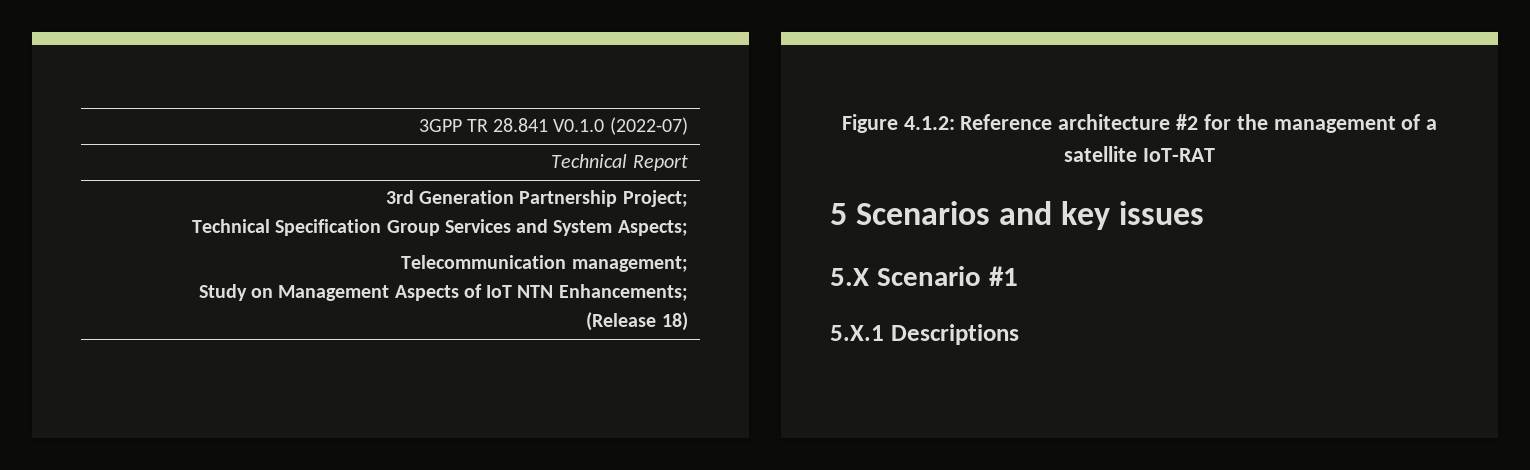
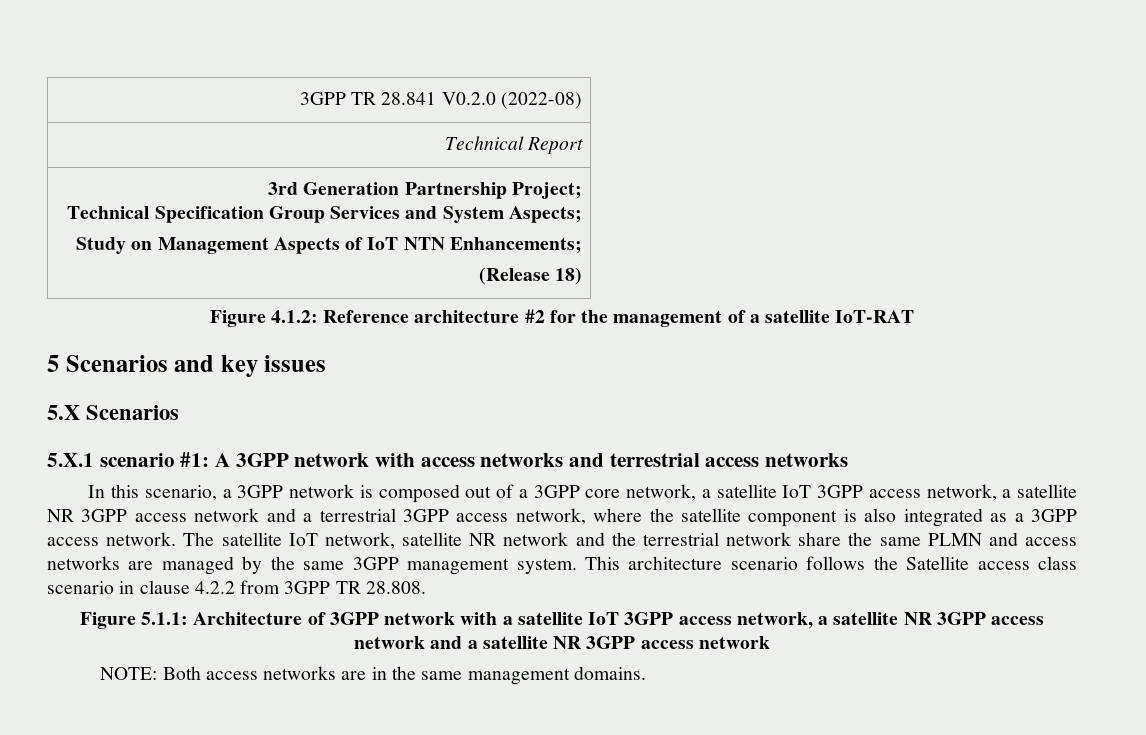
[553,117,688,135] V0.1.0 (2022-07) -> [441,92,582,109] V0.2.0 (2022-08)
[401,255,688,272] // Telecommunication management; -> (582, 214) none
[876,266,1018,286] Scenario #1 -> [86,405,180,420] Scenarios
[890,324,1019,345] Descriptions -> [99,452,849,467] [88,484,1077,503] [47,508,1078,527] [47,532,1077,549] [47,556,1077,575] [47,580,426,594] [79,612,1045,629] [354,636,770,649] [100,666,646,685] scenario #1: A 3GPP network with access networks and terrestrial access networks // In this scenario, a 3GPP network is composed out of a 3GPP core network, a satellite IoT 3GPP access network, a satellite NR 3GPP access network and a terrestrial 3GPP access network, where the satellite component is also integrated as a 3GPP access network. The satellite IoT network, satellite NR network and the terrestrial network share the same PLMN and access networks are managed by the same 3GPP management system. This architecture scenario follows the Satellite access class scenario in clause 4.2.2 from 3GPP TR 28.808. // Figure 5.1.1: Architecture of 3GPP network with a satellite IoT 3GPP access network, a satellite NR 3GPP access network and a satellite NR 3GPP access network // NOTE: Both access networks are in the same management domains.

